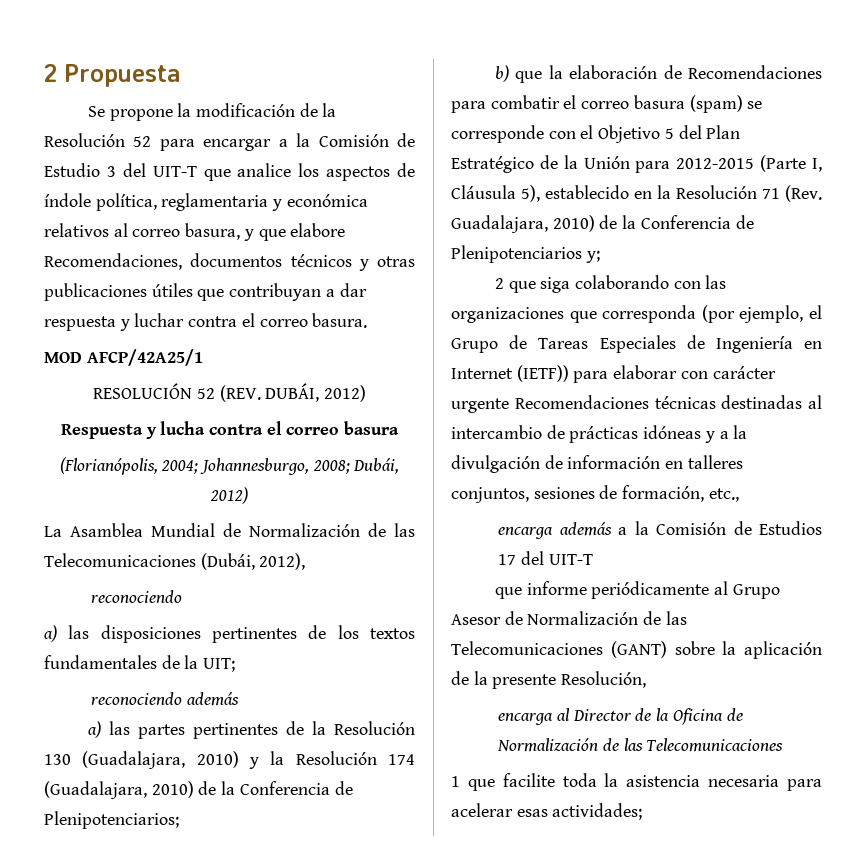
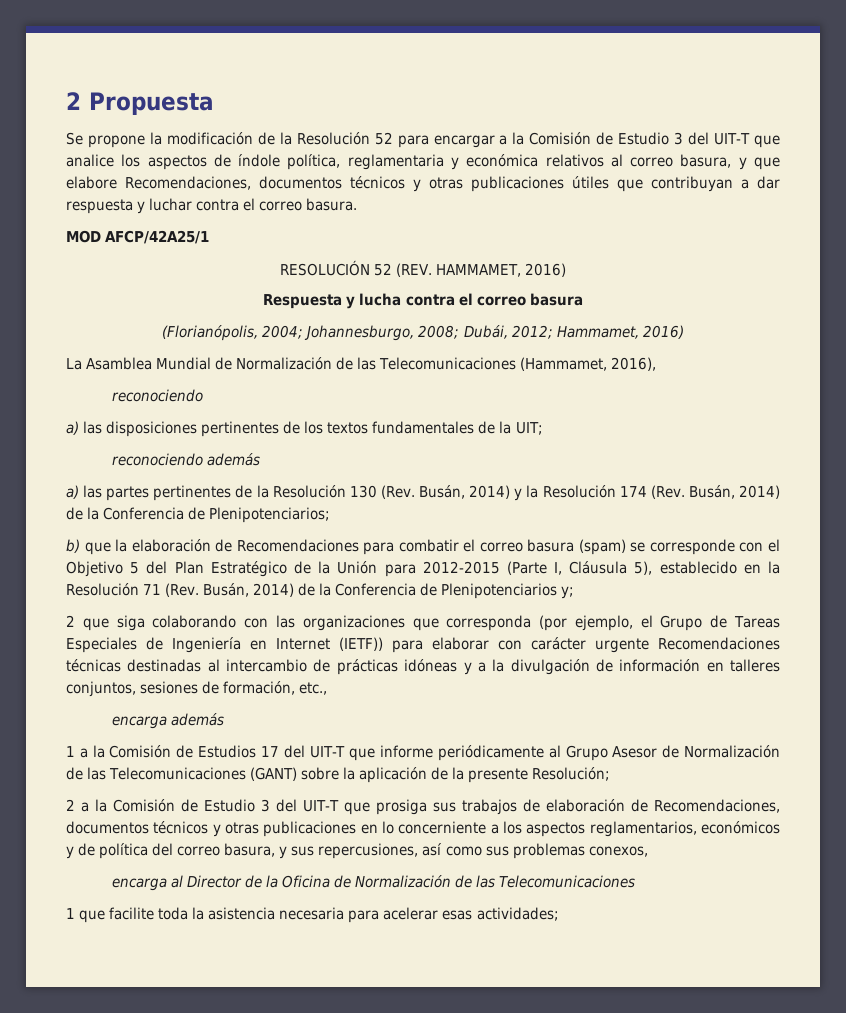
[265,383,366,402] DUBÁI, 2012) -> [436,263,567,277] HAMMAMET, 2016)
[210,487,248,504] 2012) -> [511,325,684,339] 2012; Hammamet, 2016)
[200,553,306,570] (Dubái, 2012), -> [520,357,657,371] (Hammamet, 2016),
[82,751,239,769] (Guadalajara, 2010) -> [380,485,511,499] (Rev. Busán, 2014)
[44,781,194,799] (Guadalajara, 2010) -> [650,485,780,499] (Rev. Busán, 2014)
[451,215,595,233] Guadalajara, 2010) -> [203,583,295,597] Busán, 2014)
(612, 529) none -> [66,746,75,757] // 1
(593, 559) // -> (346, 752) none
[561,671,647,688] Resolución, -> [532,767,611,781] [66,799,780,815] [66,821,780,837] [66,843,648,859] Resolución; // 2 a la Comisión de Estudio 3 del UIT-T que prosiga sus trabajos de elaboración de Recomendaciones, documentos técnicos y otras publicaciones en lo concerniente a los aspectos reglamentarios, económicos y de política del correo basura, y sus repercusiones, así como sus problemas conexos,

